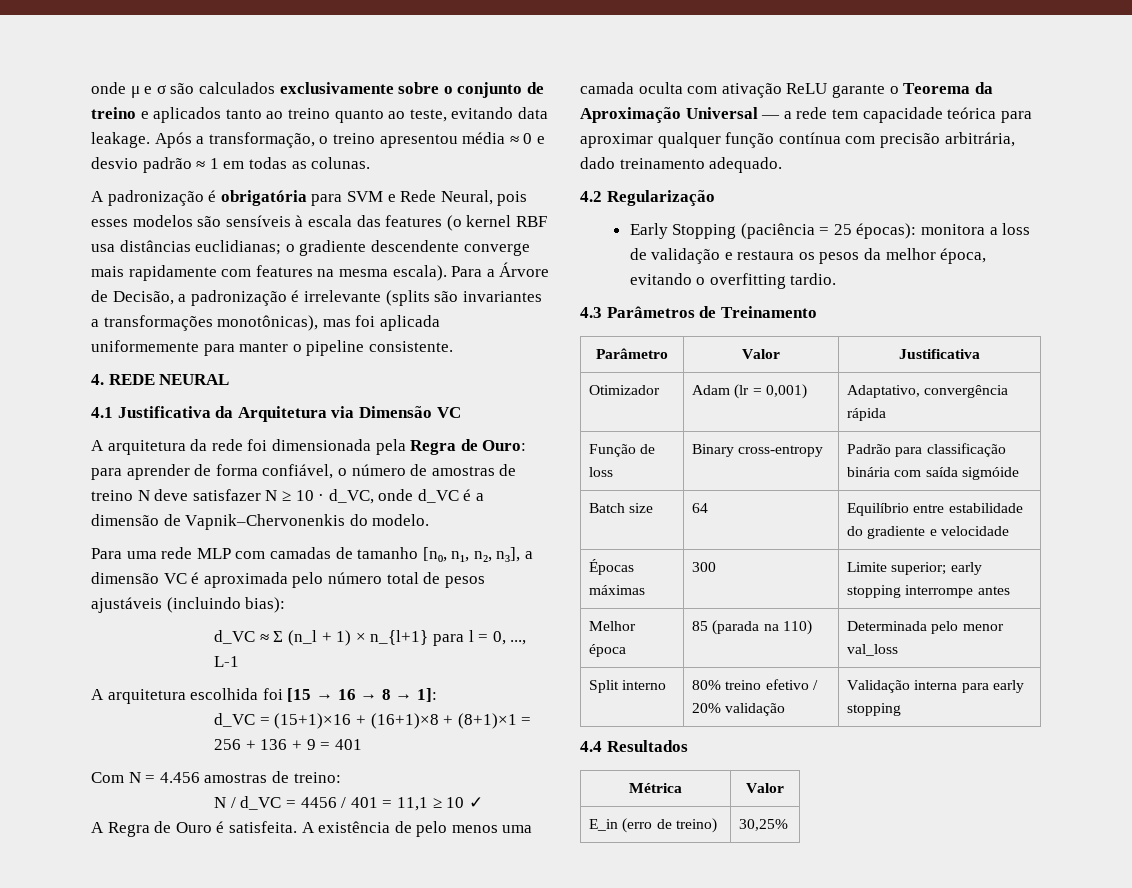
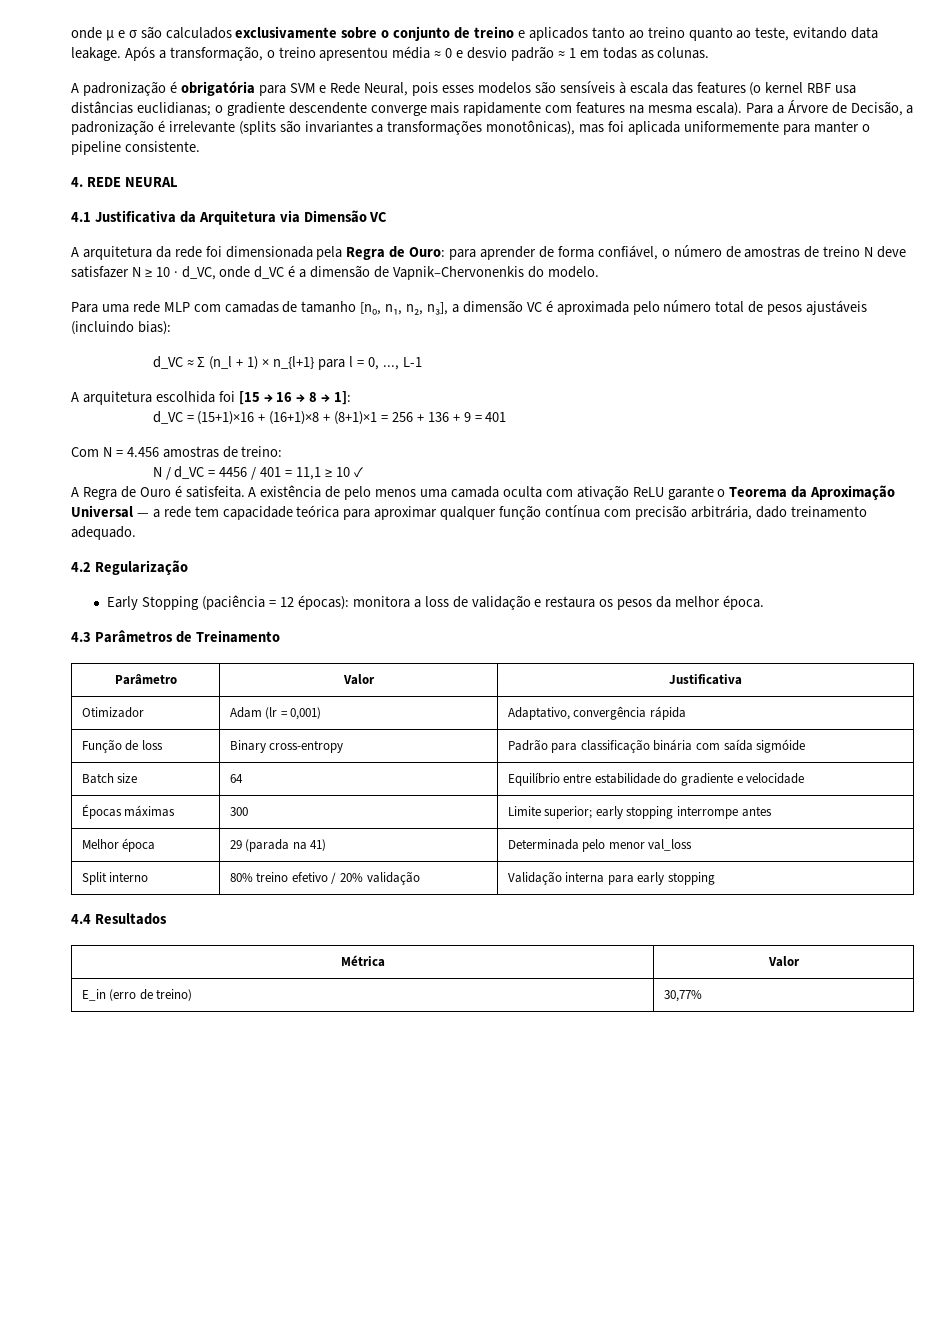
[833,224,852,235] 25 -> [280,597,295,607] 12
[940,248,987,264] [629,273,837,289] época, evitando o overfitting tardio. -> [722,595,764,610] época.
[692,621,709,631] 85 -> [229,840,242,849] 29
[782,620,812,635] 110) -> [310,839,327,851] 41)
[739,819,789,831] 30,25% -> [663,990,702,1002] 30,77%

